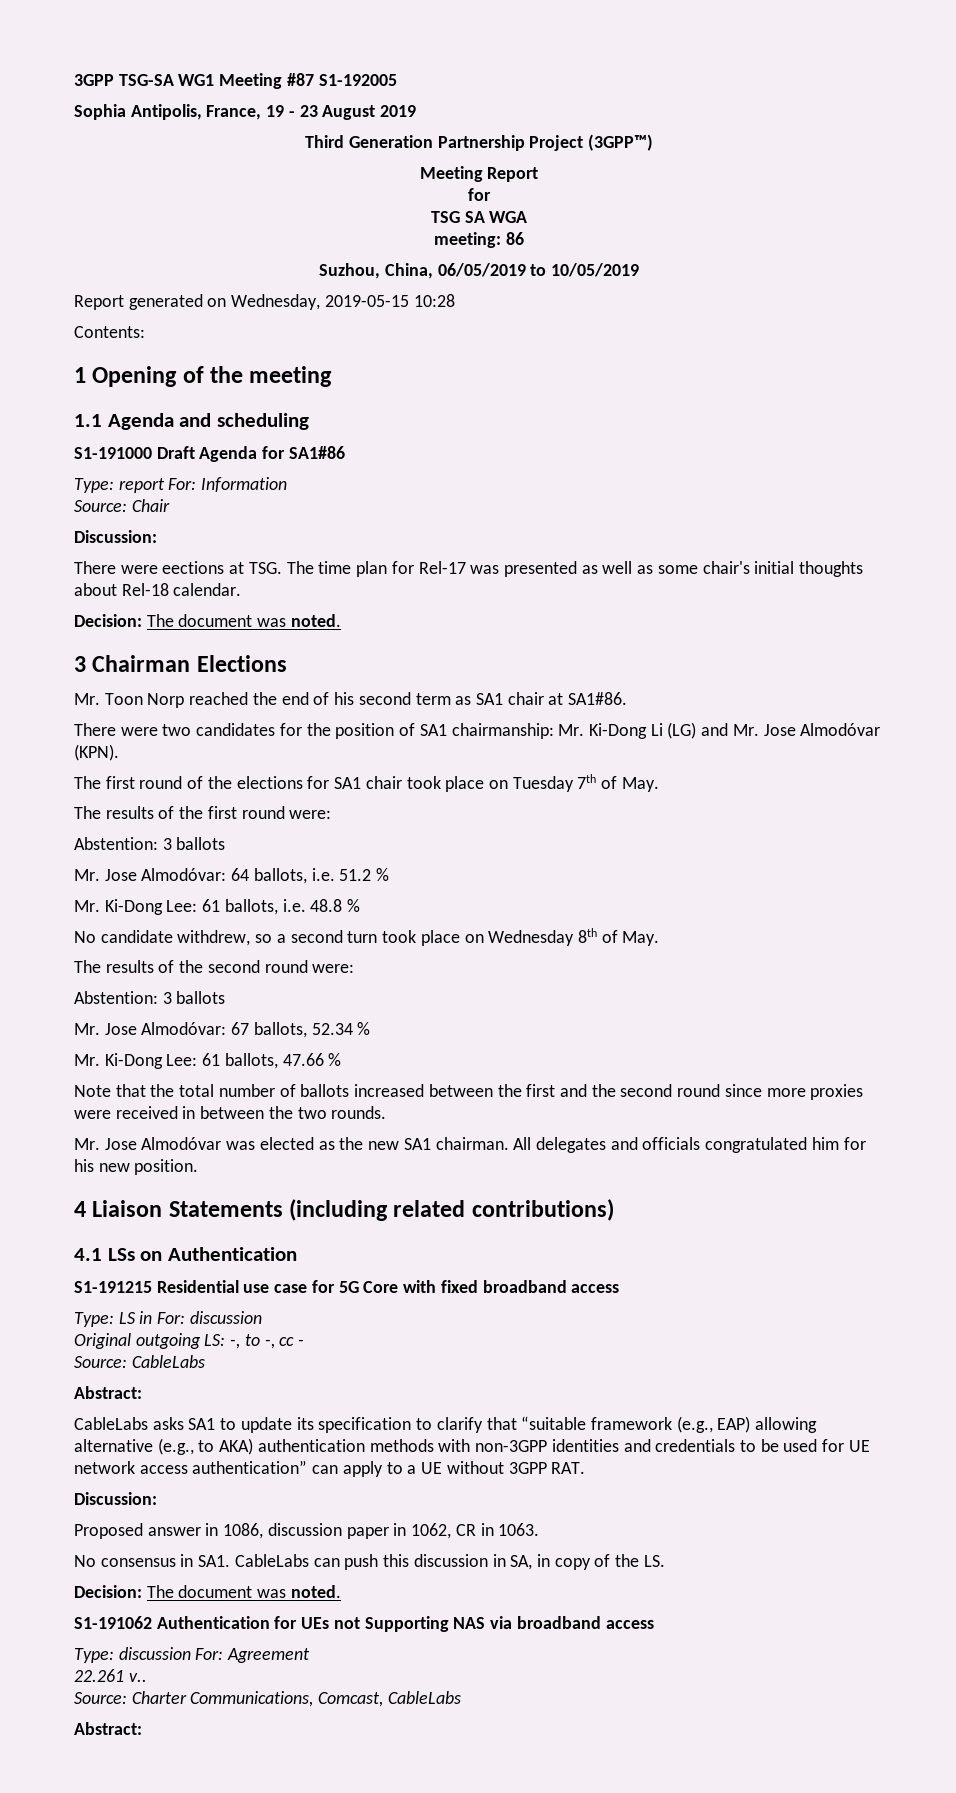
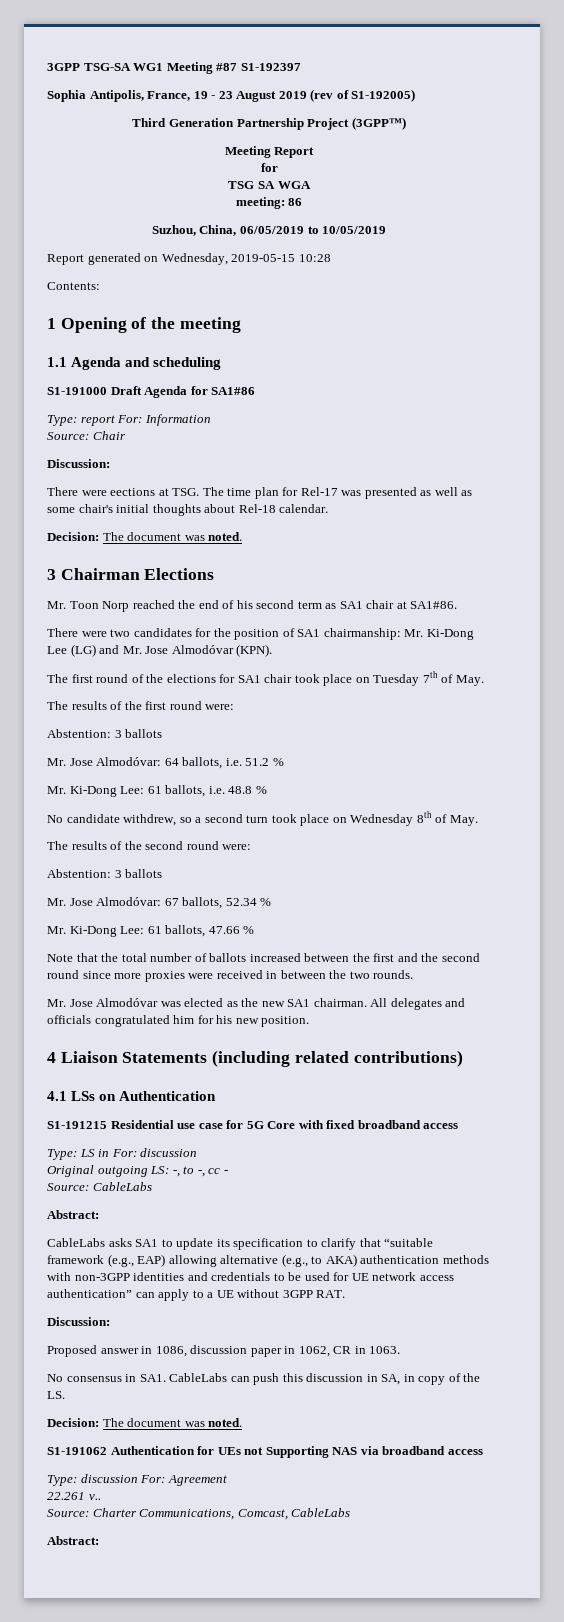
[318,74,397,86] S1-192005 -> [240,63,301,71] S1-192397
(417, 111) none -> [310,89,416,102] (rev of S1-192005)
[650,723,663,736] Li -> [47,646,67,654] Lee

